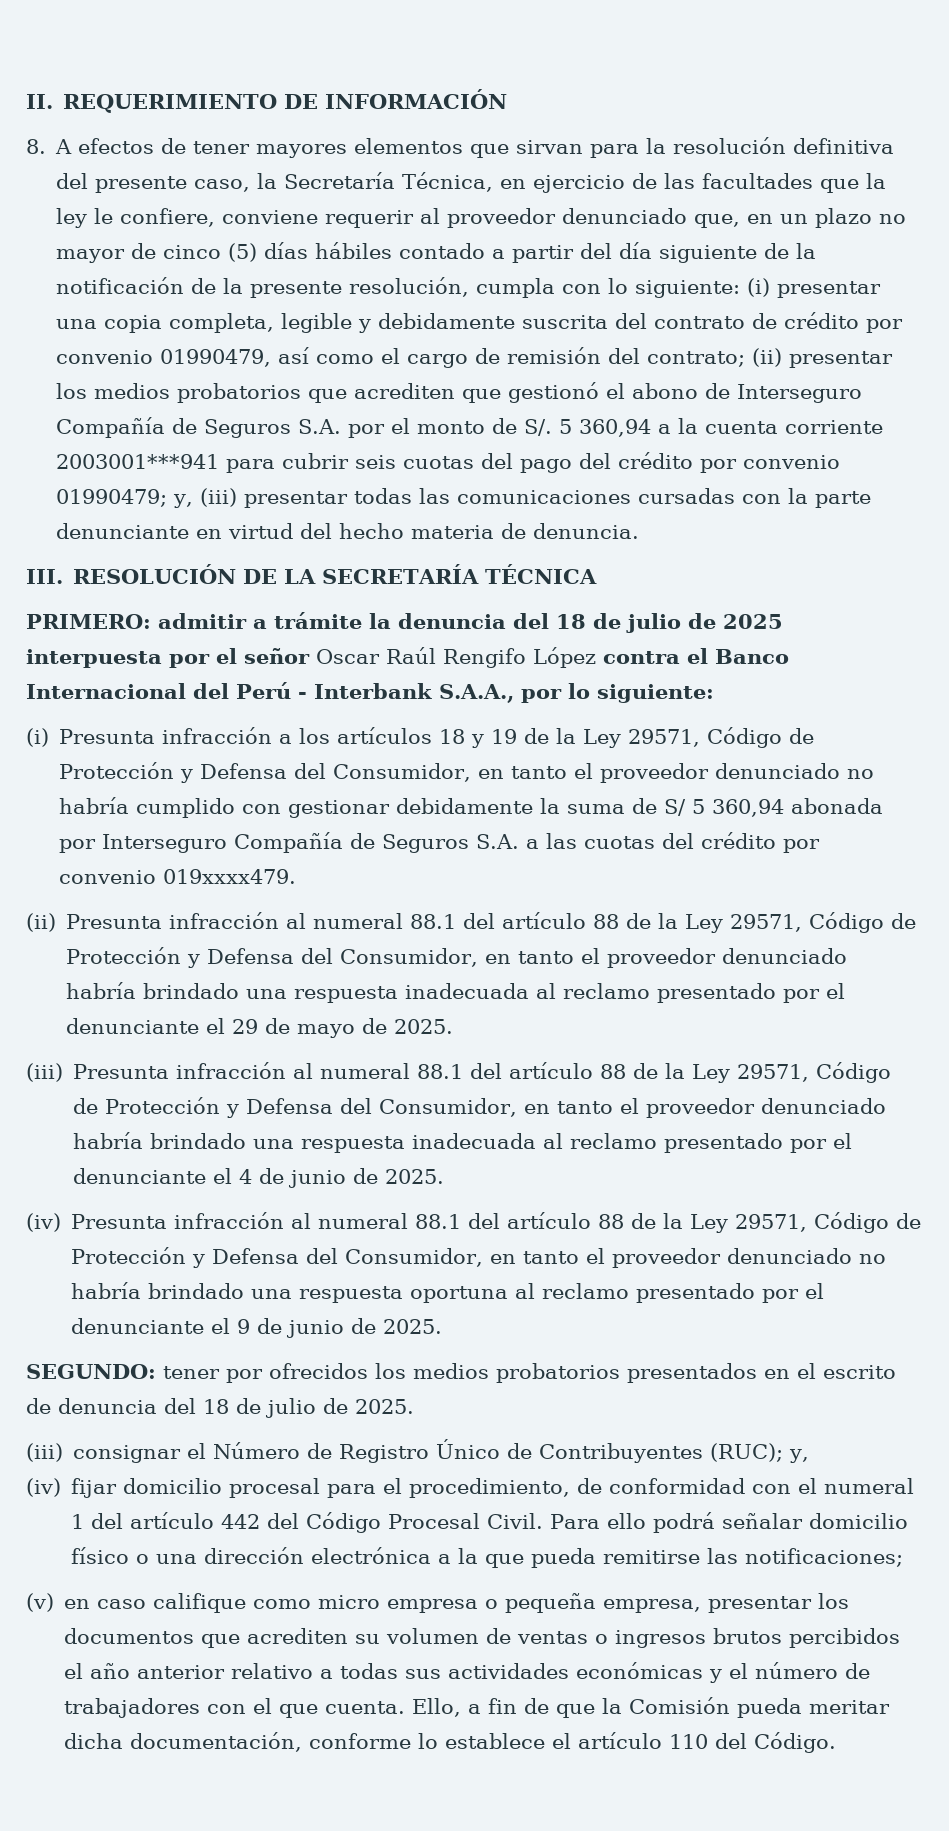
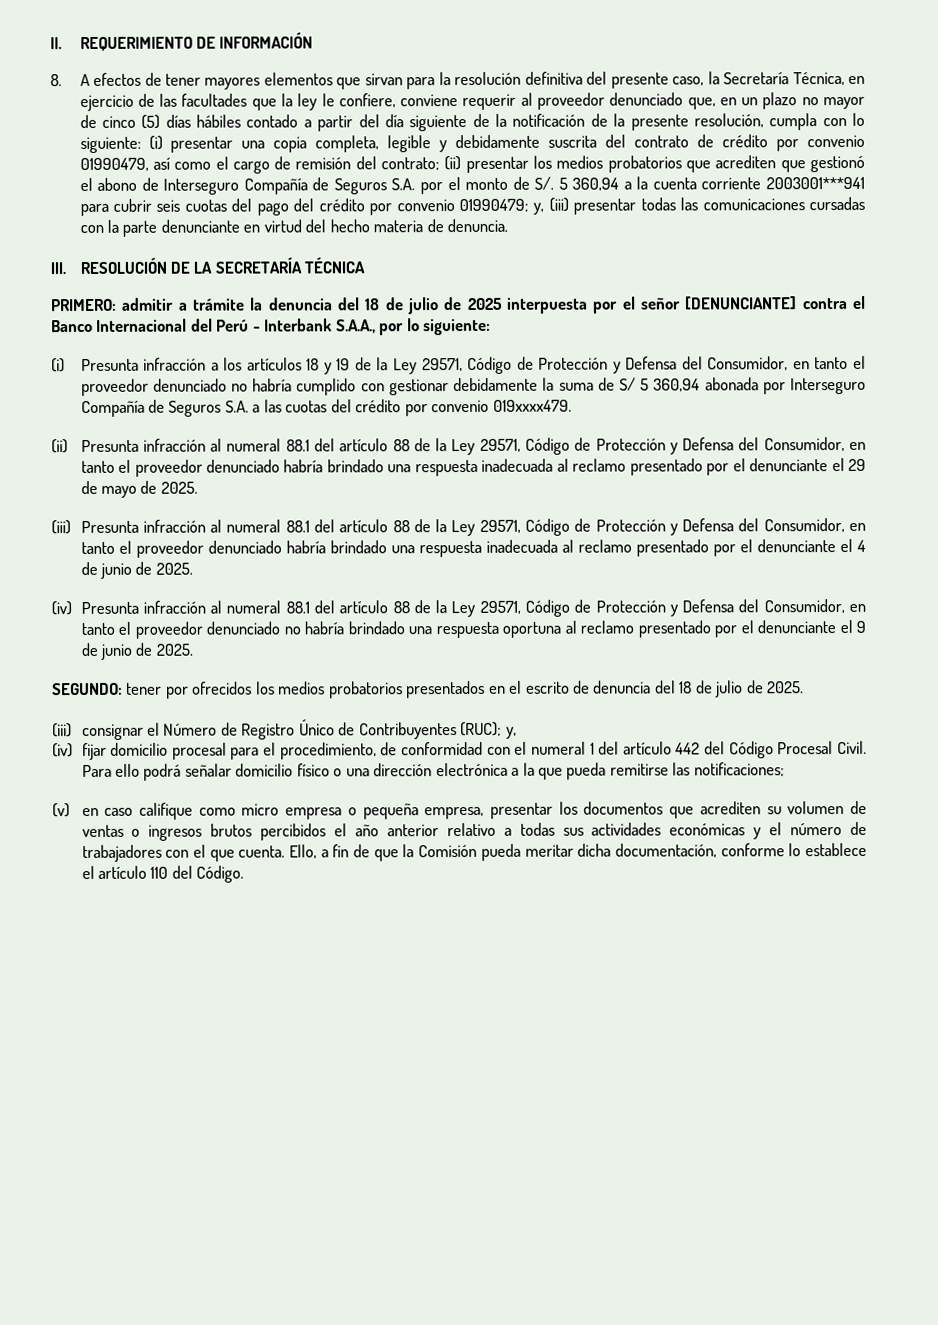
[316,647,596,668] Oscar Raúl Rengifo López -> [685,296,798,310] [DENUNCIANTE]

